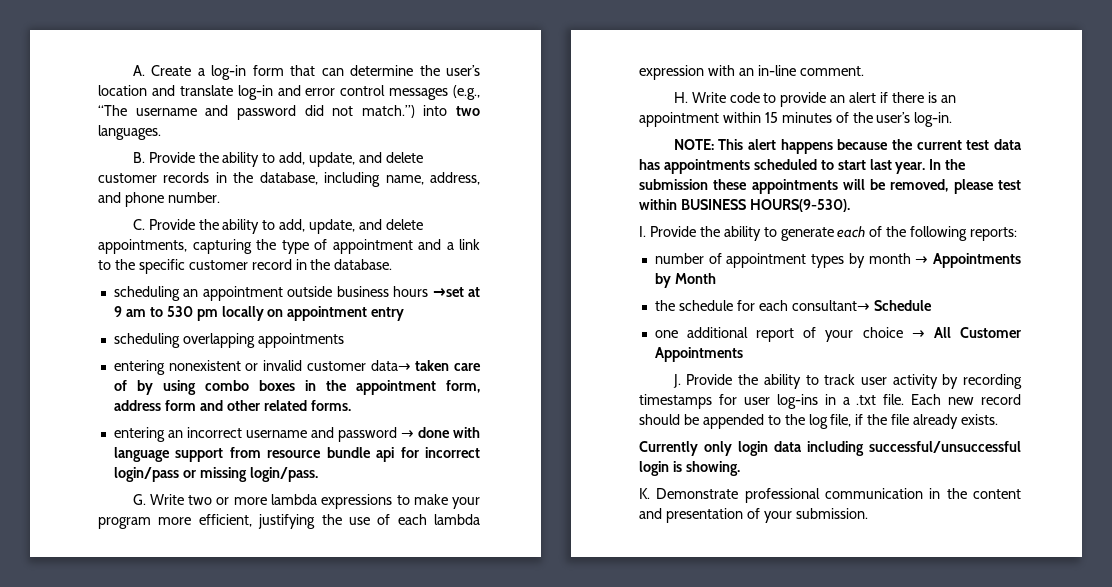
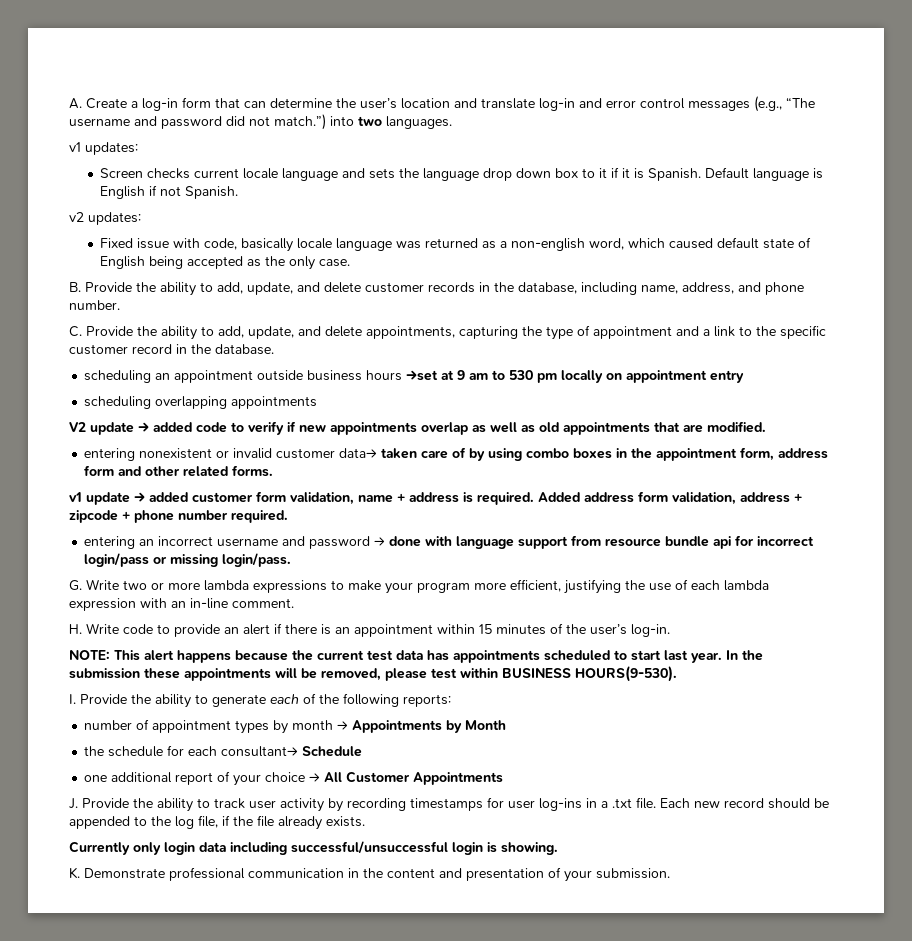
(161, 132) none -> [69,142,138,155] [100,167,824,181] [100,185,239,199] [69,212,141,225] [100,237,812,252] [100,256,351,270] // v1 updates: // Screen checks current locale language and sets the language drop down box to it if it is Spanish. Default language is English if not Spanish. // v2 updates: // Fixed issue with code, basically locale language was returned as a non-english word, which caused default state of English being accepted as the only case.
(344, 340) none -> [69,421,766,435] // V2 update → added code to verify if new appointments overlap as well as old appointments that are modified.
(351, 405) none -> [69,491,802,505] [69,510,288,523] // v1 update → added customer form validation, name + address is required. Added address form validation, address + zipcode + phone number required.

